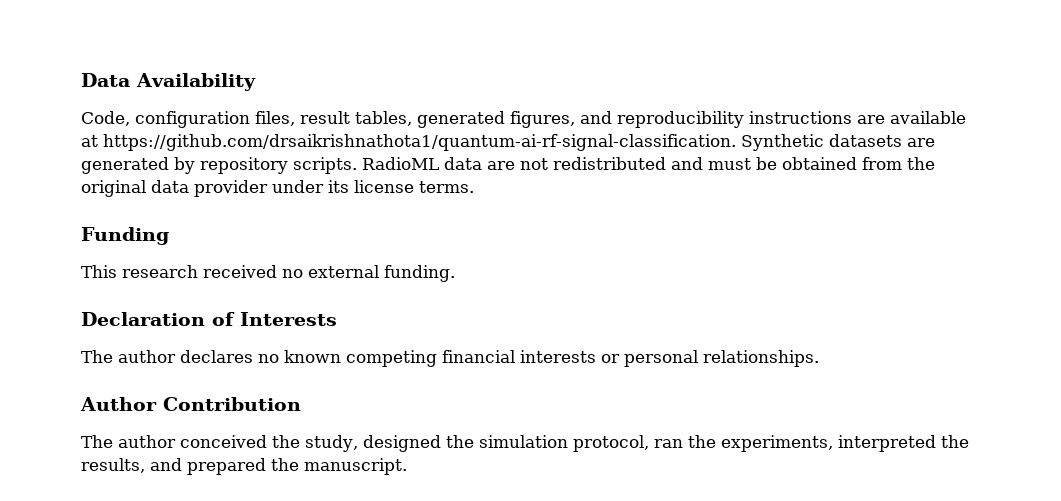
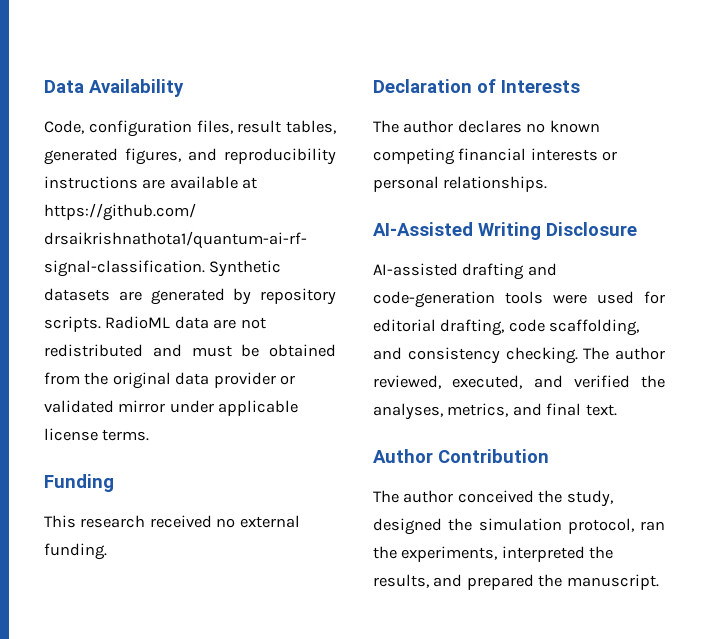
[272,180,349,193] under its -> [280,375,296,385] [44,400,299,416] or validated mirror under applicable
(819, 358) none -> [373,222,637,240] [373,263,557,280] [373,291,665,308] [373,319,640,336] [373,347,665,364] [373,375,665,389] [373,403,617,420] // AI-Assisted Writing Disclosure // AI-assisted drafting and code-generation tools were used for editorial drafting, code scaffolding, and consistency checking. The author reviewed, executed, and verified the analyses, metrics, and final text.

